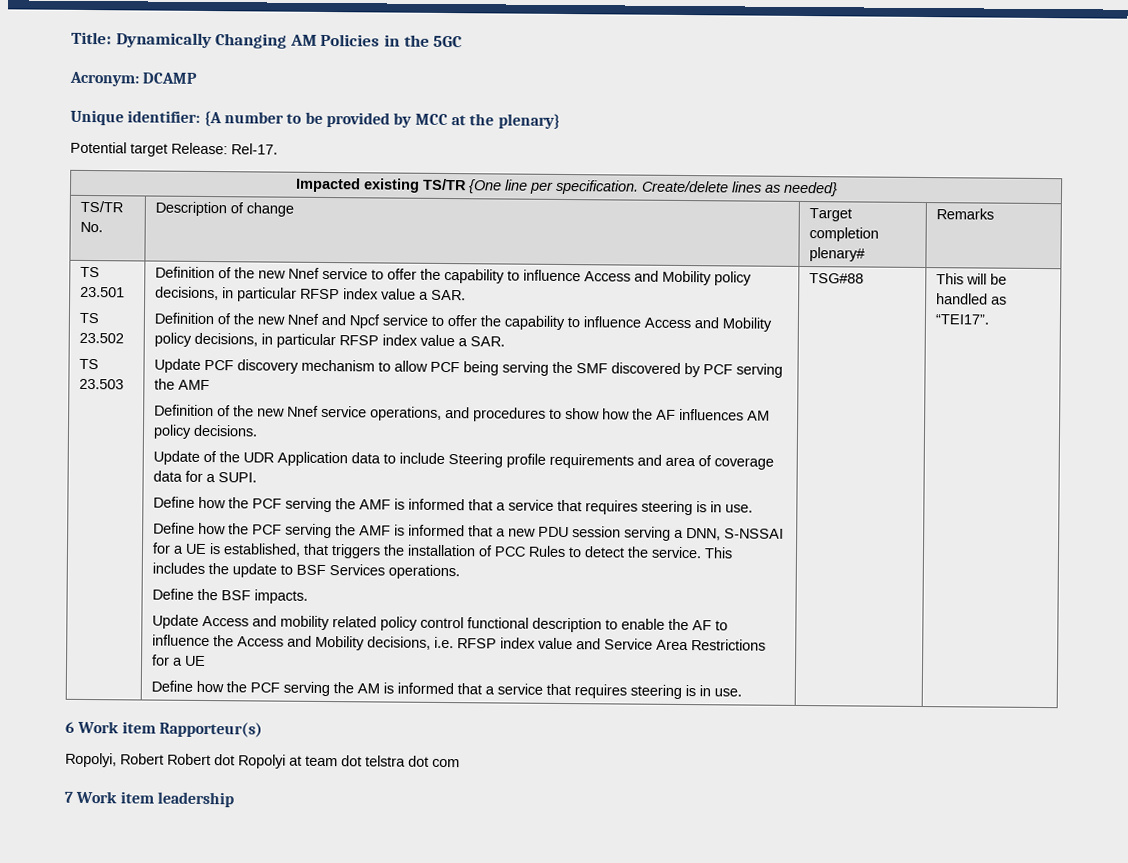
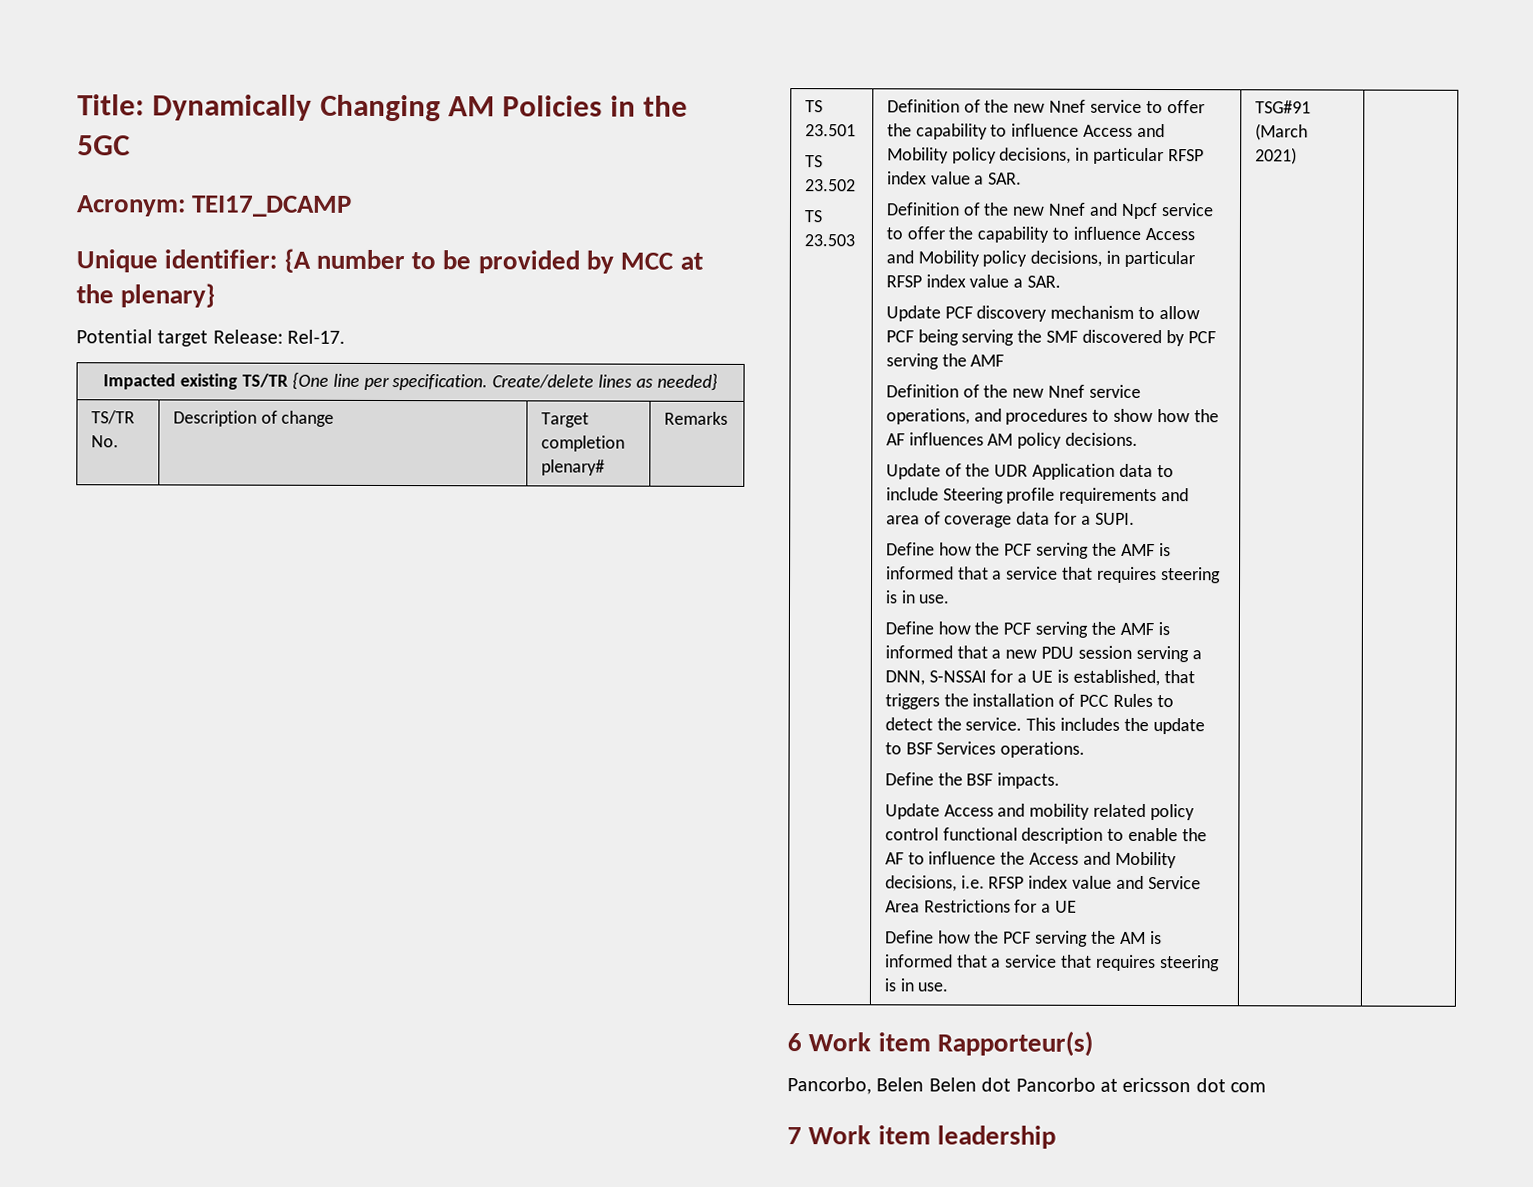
[142,72,198,84] DCAMP -> [191,195,353,217] TEI17_DCAMP
[808,273,864,284] [935,273,1007,285] [935,293,1007,305] [934,314,989,325] [65,720,263,738] [65,752,406,769] TSG#88 | This will be handled as “TEI17”. // 6 Work item Rapporteur(s) // Ropolyi, Robert Robert dot Ropolyi at team dot telstra -> [1254,100,1311,114] [1254,123,1308,141] [1254,147,1297,165] [787,1030,1093,1057] [787,1077,1192,1095] TSG#91 (March 2021) | // 6 Work item Rapporteur(s) // Pancorbo, Belen Belen dot Pancorbo at ericsson

